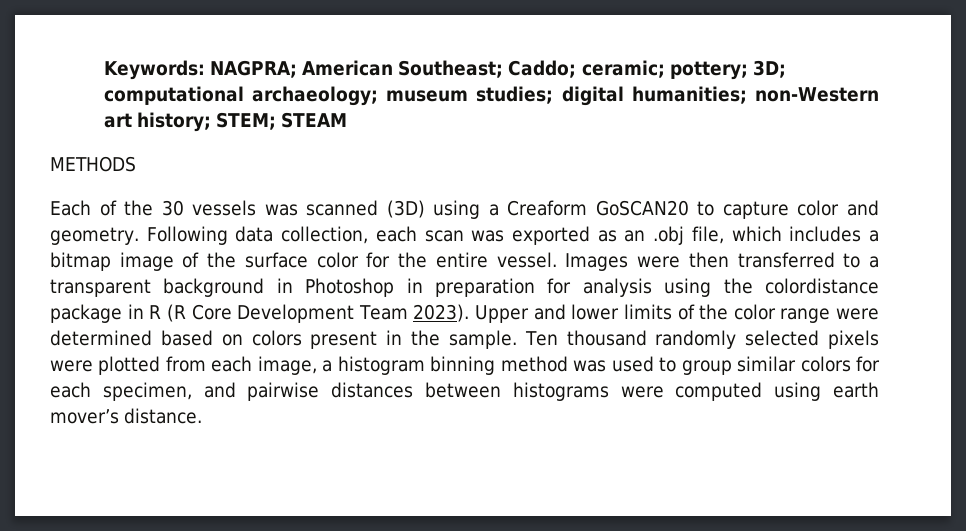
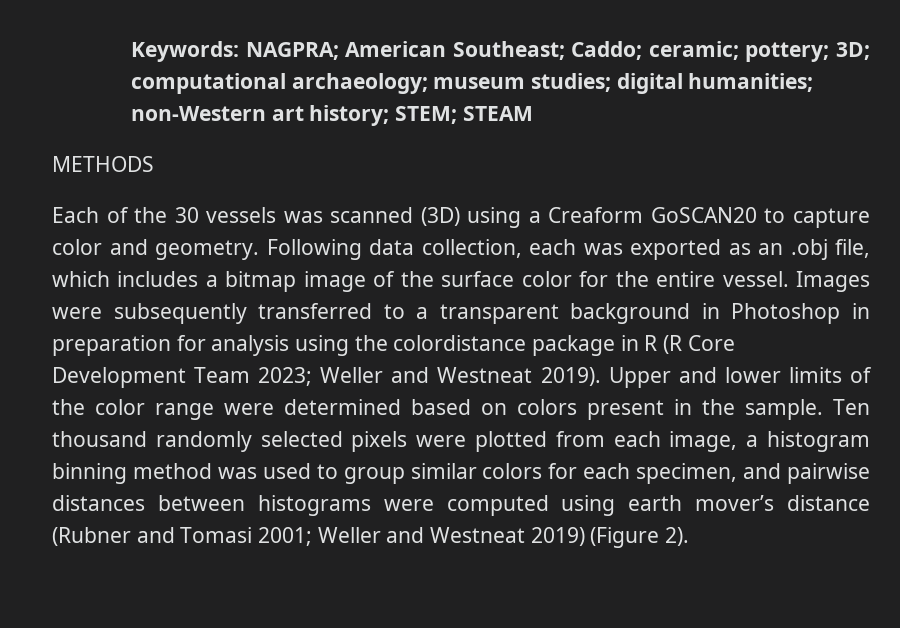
[424,230,464,242] scan -> (576, 247) none
[688,252,729,268] then -> [113,303,247,324] subsequently
[413,304,470,322] 2023). -> [258,367,601,386] 2023; Weller and Westneat 2019).
[124,408,203,424] distance. -> [787,495,870,511] [52,527,690,548] distance (Rubner and Tomasi 2001; Weller and Westneat 2019) (Figure 2).

